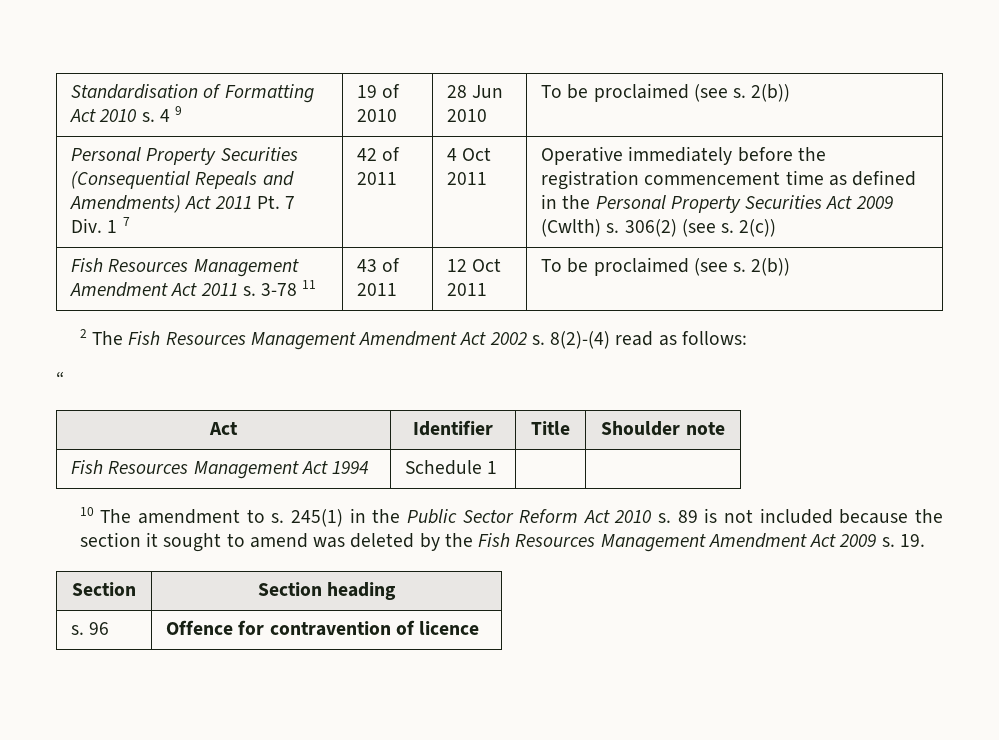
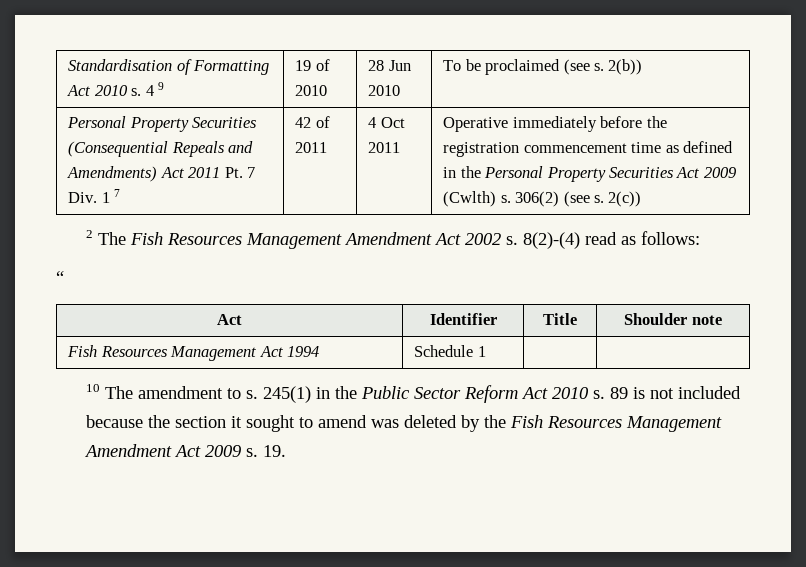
[71,258,299,277] [70,280,317,297] [357,258,401,272] [357,283,398,296] [447,258,502,272] [447,283,488,296] [541,257,791,276] // Fish Resources Management Amendment Act 2011 s. 3-78 11 | 43 of 2011 | 12 Oct 2011 | To be proclaimed (see s. 2(b)) -> (642, 199) none
[72,582,136,596] [257,582,397,600] [71,622,110,635] [166,620,480,636] // Section | Section heading // s. 96 | Offence for contravention of licence -> (287, 451) none

